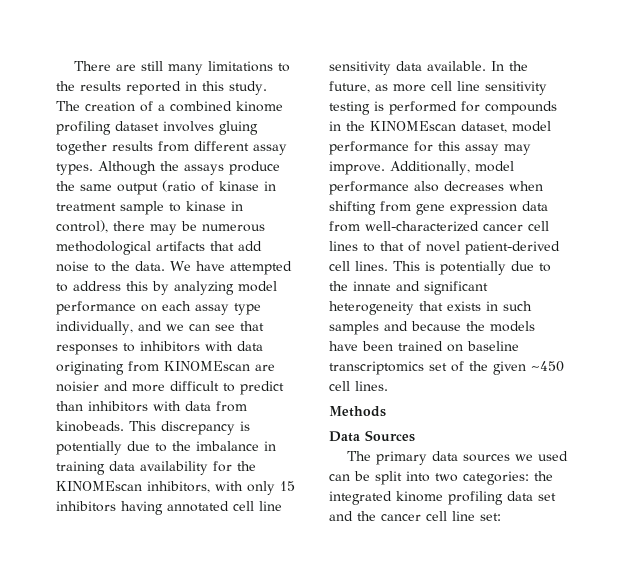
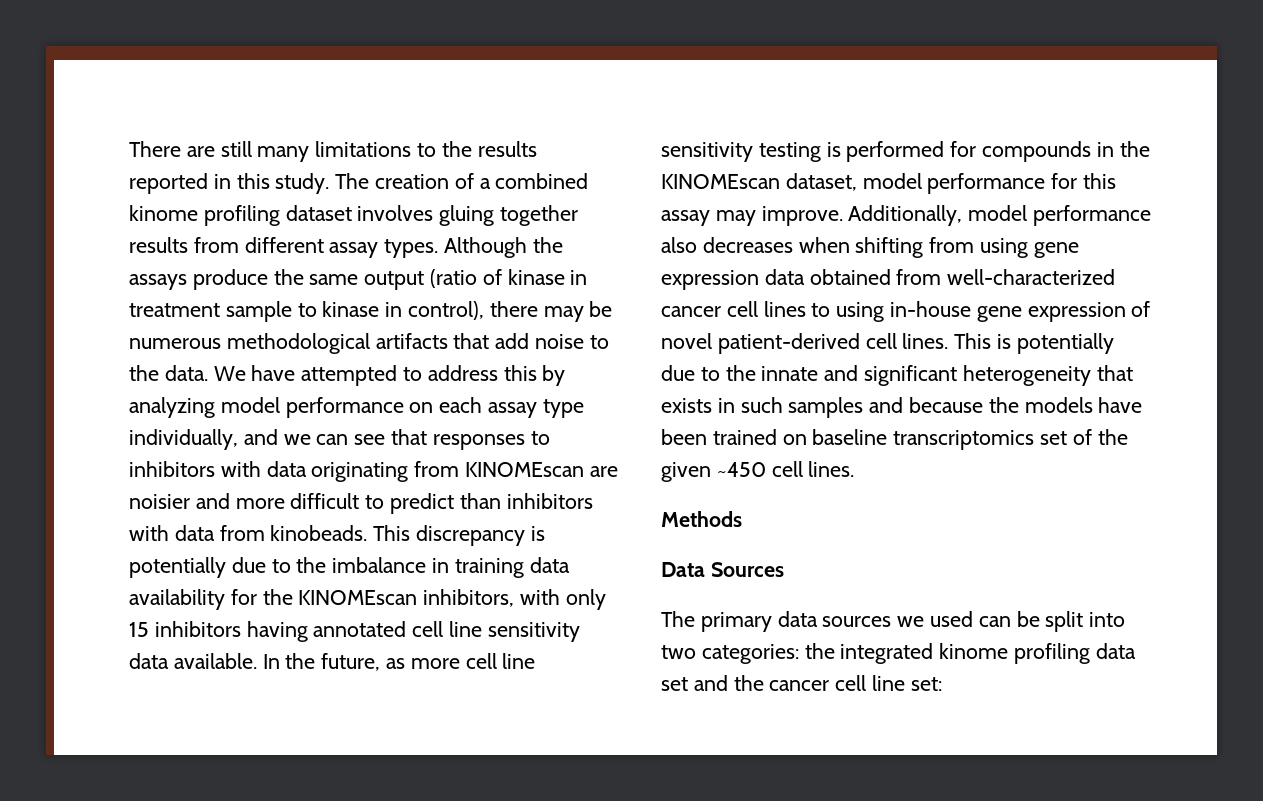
(411, 206) none -> [980,238,1029,258] using
(548, 206) none -> [809,269,891,285] obtained
[380,241,404,251] that -> [836,301,1126,322] using in-house gene expression

